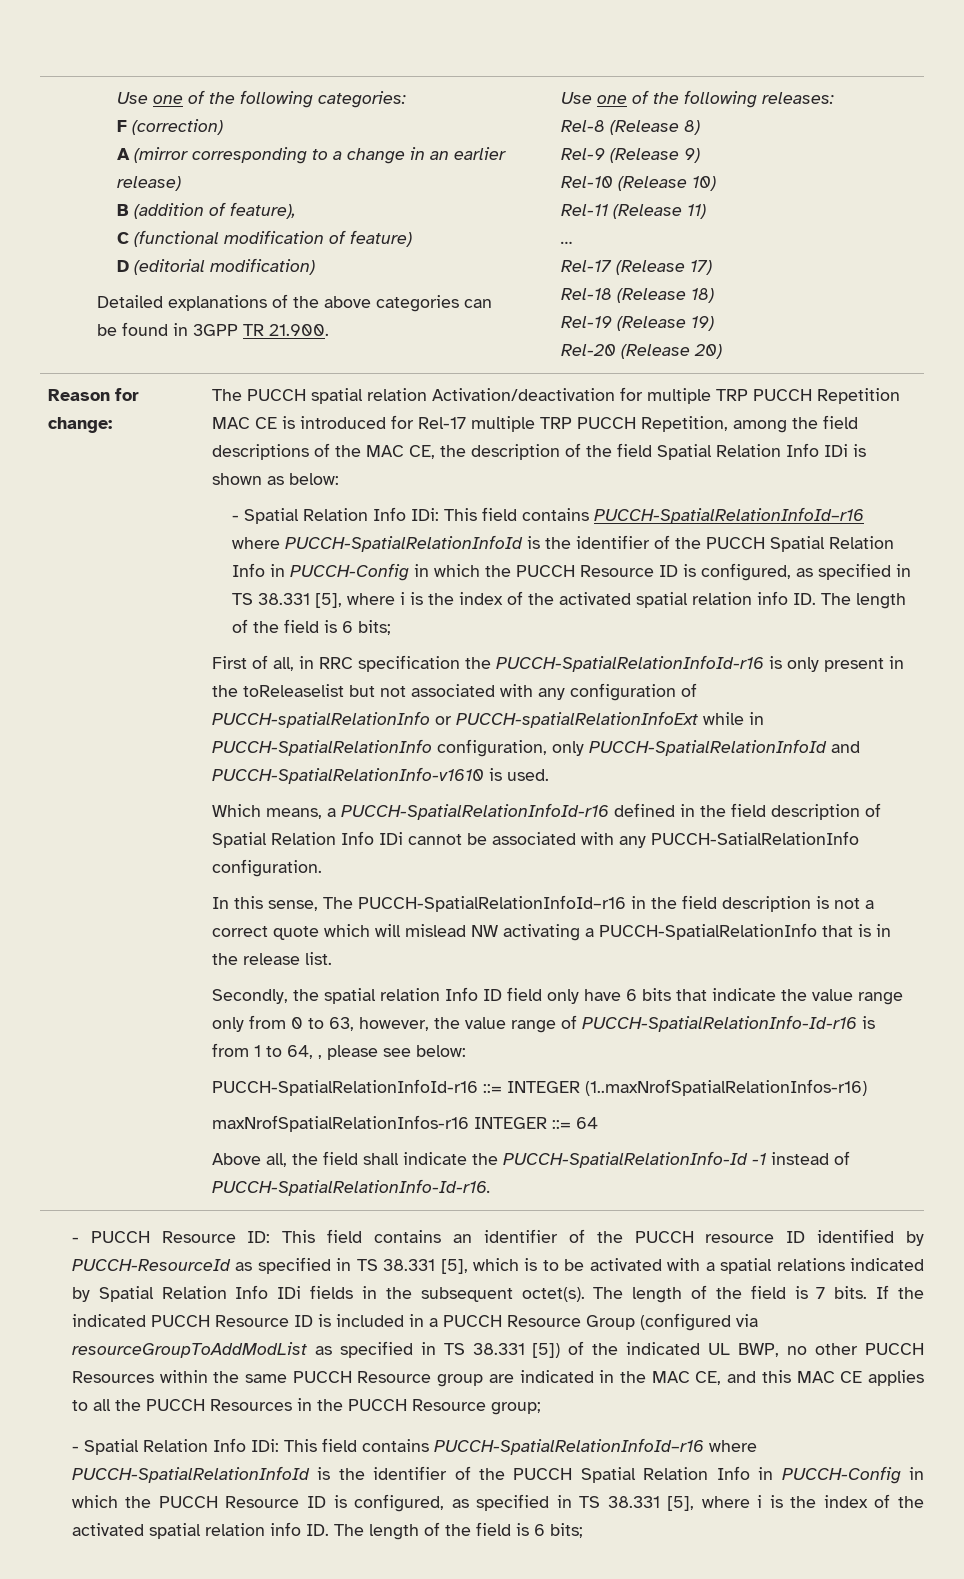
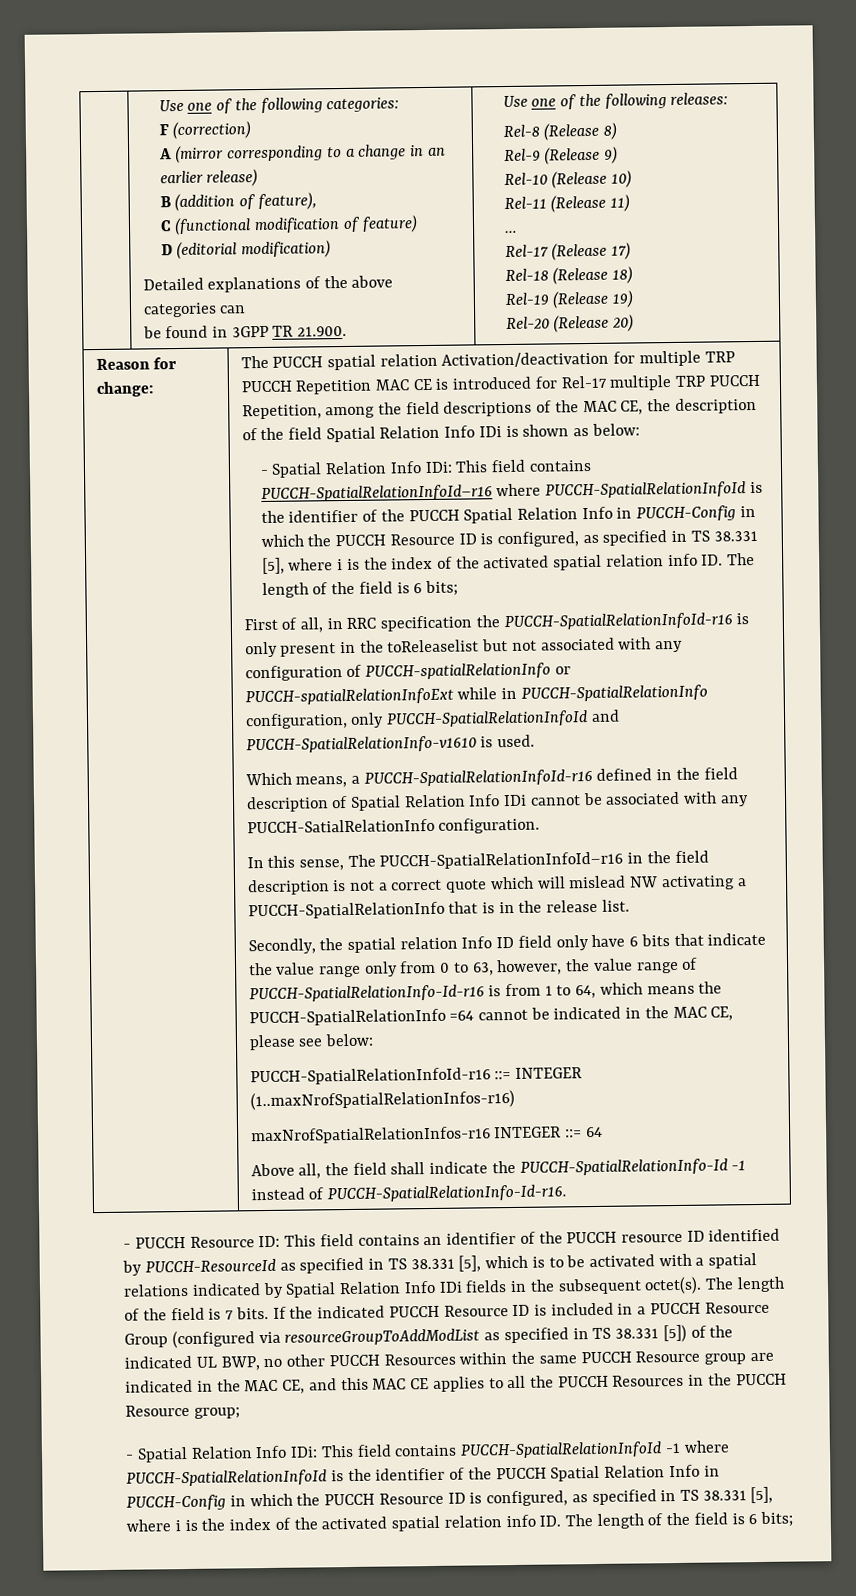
[318,1055,323,1059] , -> [599,981,723,995] [248,1006,734,1027] which means the PUCCH-SpatialRelationInfo =64 cannot be indicated in the MAC CE,
[433,1438,704,1455] PUCCH-SpatialRelationInfoId–r16 -> [460,1441,681,1459] PUCCH-SpatialRelationInfoId -1

